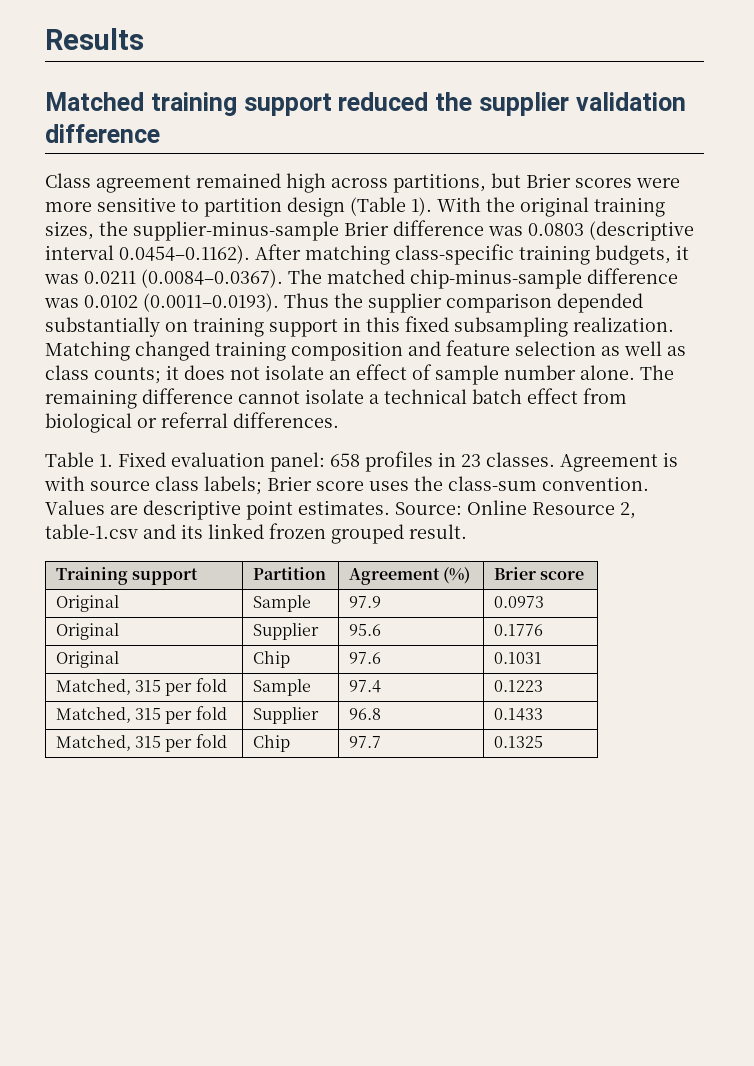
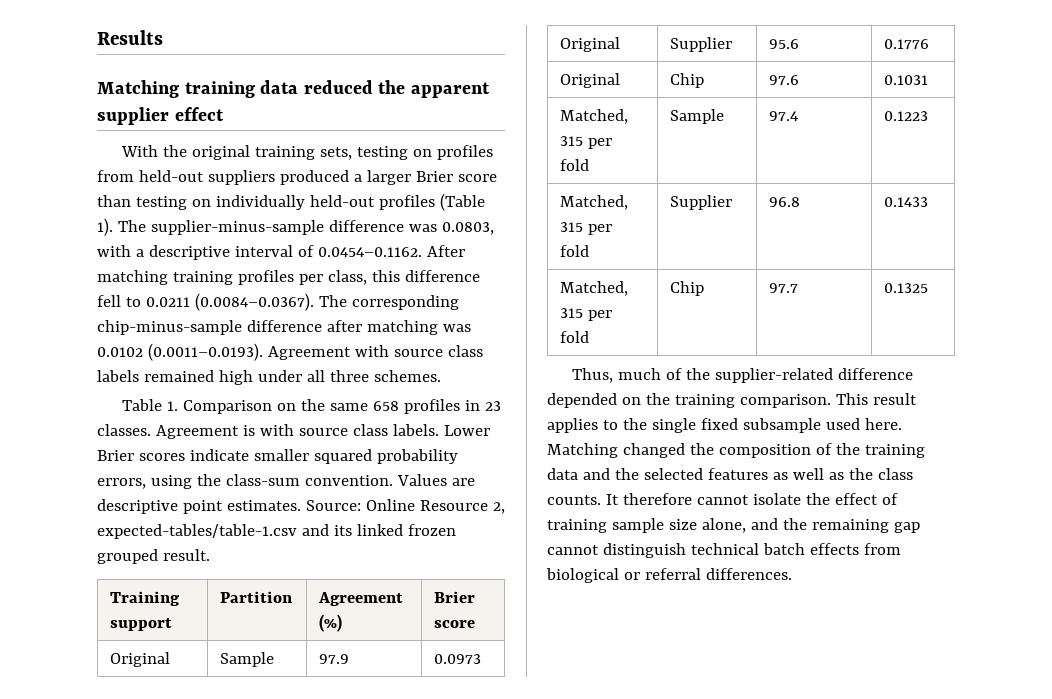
[45,92,686,116] [45,124,160,143] [45,173,680,193] [45,197,665,217] [45,220,694,241] [45,244,689,265] [44,274,79,284] Matched training support reduced the supplier validation difference // Class agreement remained high across partitions, but Brier scores were more sensitive to partition design (Table 1). With the original training sizes, the supplier-minus-sample Brier difference was 0.0803 (descriptive interval 0.0454–0.1162). After matching class-specific training budgets, it was -> [97,80,490,98] [97,107,224,125] [121,145,494,160] [97,170,497,185] [97,193,485,211] [97,218,494,236] [97,245,465,260] [97,270,480,285] [97,295,141,307] Matching training data reduced the apparent supplier effect // With the original training sets, testing on profiles from held-out suppliers produced a larger Brier score than testing on individually held-out profiles (Table 1). The supplier-minus-sample difference was 0.0803, with a descriptive interval of 0.0454–0.1162. After matching training profiles per class, this difference fell to
[327,269,405,284] matched -> [351,295,459,310] corresponding
(678, 276) none -> [326,320,438,335] after matching
[284,293,643,313] [45,316,674,337] [45,340,686,361] [45,364,674,385] [45,388,627,409] [45,412,339,433] [45,452,325,472] Thus the supplier comparison depended substantially on training support in this fixed subsampling realization. Matching changed training composition and feature selection as well as class counts; it does not isolate an effect of sample number alone. The remaining difference cannot isolate a technical batch effect from biological or referral differences. // Table 1. Fixed evaluation panel: -> [267,345,483,360] [97,370,441,385] [122,399,369,414] Agreement with source class labels remained high under all three schemes. // Table 1. Comparison on the same
[204,476,409,495] labels; Brier score uses -> [392,424,490,436] [97,449,458,464] [97,475,192,489] labels. Lower Brier scores indicate smaller squared probability errors, using
[45,524,138,539] table-1.csv -> [97,524,297,539] expected-tables/table-1.csv
(543, 742) none -> [572,368,914,383] [547,393,917,408] [547,418,902,433] [547,443,925,458] [547,468,913,480] [547,493,898,505] [547,518,920,533] [547,543,901,558] [546,568,792,583] // Thus, much of the supplier-related difference depended on the training comparison. This result applies to the single fixed subsample used here. Matching changed the composition of the training data and the selected features as well as the class counts. It therefore cannot isolate the effect of training sample size alone, and the remaining gap cannot distinguish technical batch effects from biological or referral differences.

